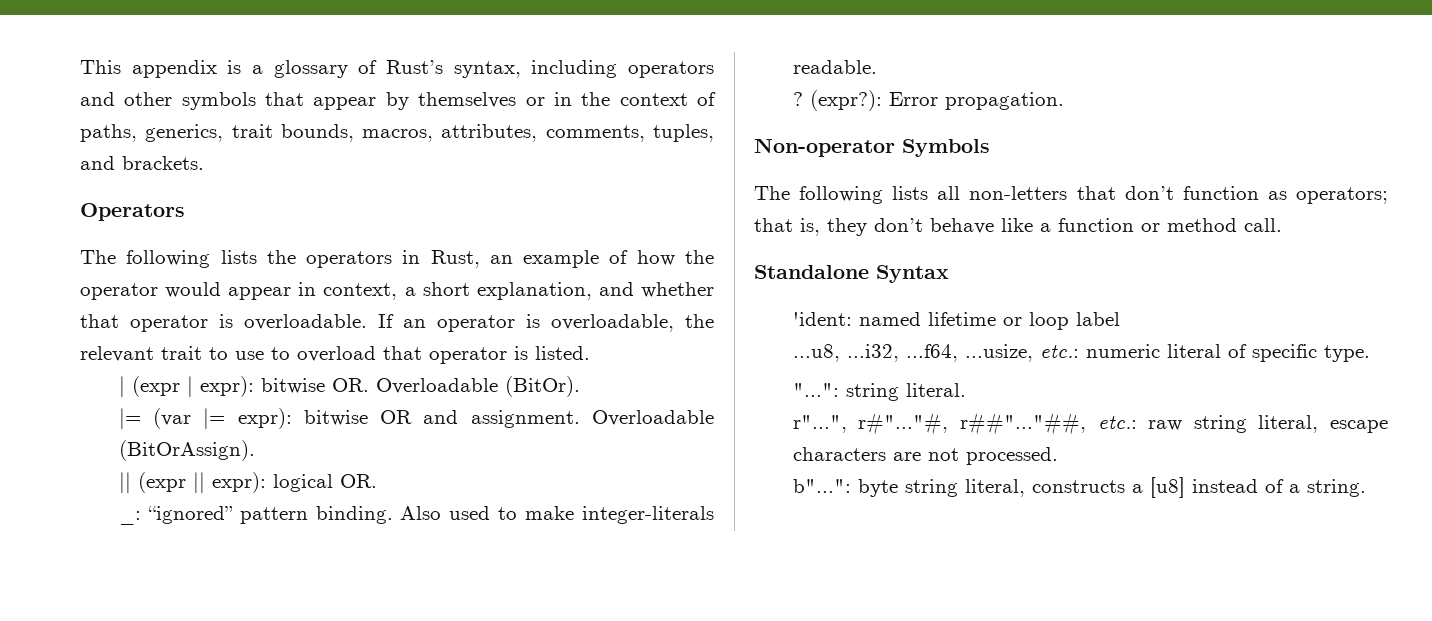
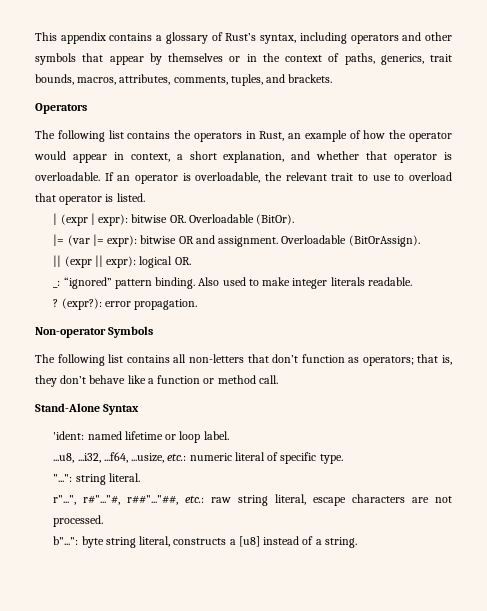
[227,60,242,74] is -> [109,33,153,41] contains
[220,250,257,264] lists -> [108,130,171,139] list contains
[581,506,714,524] integer-literals -> [292,277,365,289] integer literals
[888,92,938,106] Error -> [104,301,131,307] error
[892,186,929,200] lists -> [108,354,170,363] list contains
[754,265,869,279] Standalone -> [35,403,100,412] Stand-Alone
[1075,312,1120,326] label -> [203,431,229,440] label.

